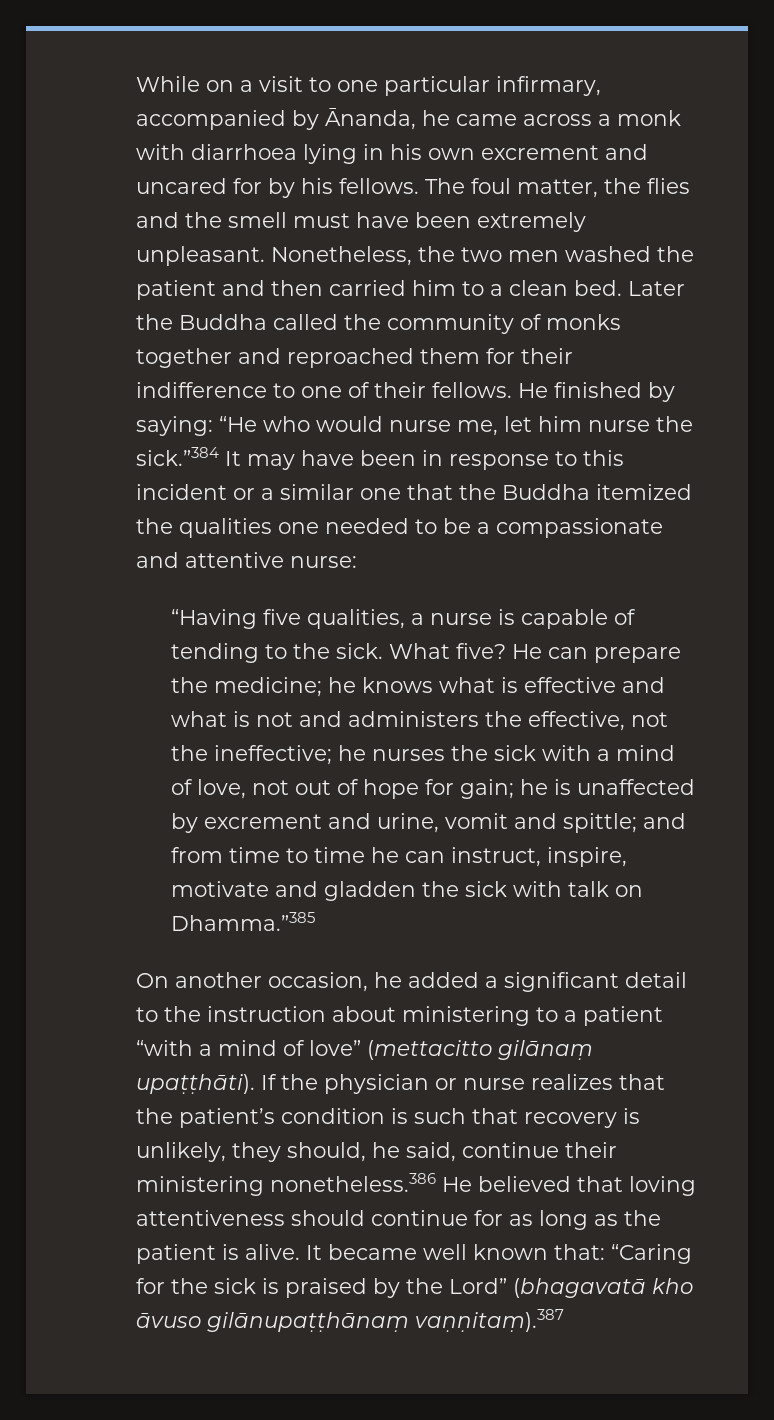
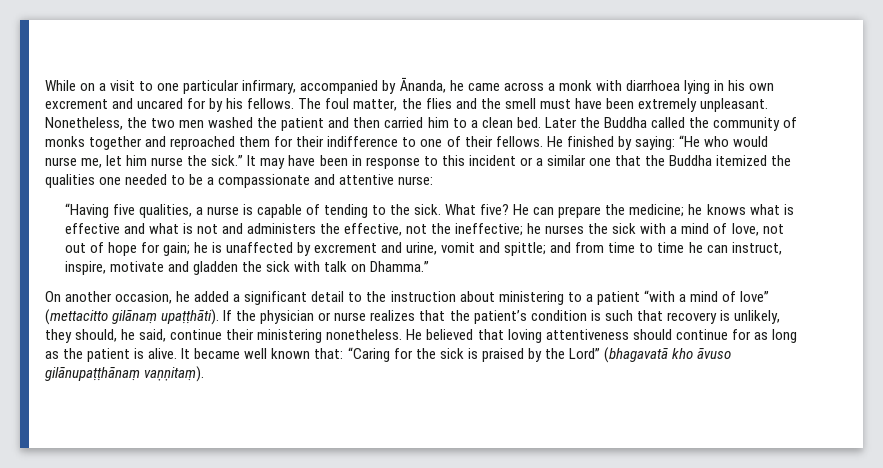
[136,447,219,466] sick.”384 -> [211,155,244,166] sick.”
[170,912,315,931] Dhamma.”385 -> [369,261,429,272] Dhamma.”
[270,1173,436,1192] nonetheless.386 -> [326,329,403,340] nonetheless.
[415,1309,564,1332] vaṇṇitaṃ).387 -> [144,366,205,382] vaṇṇitaṃ).

